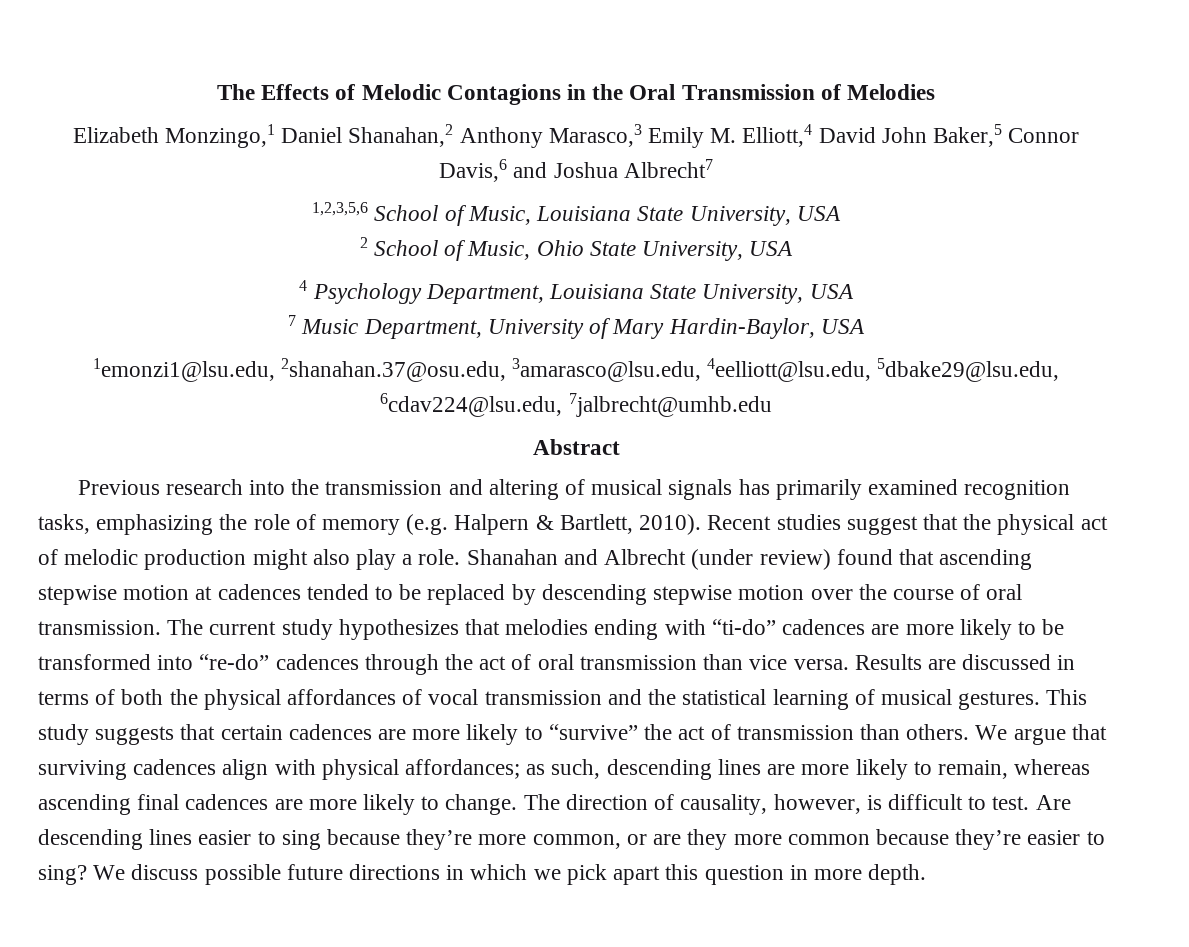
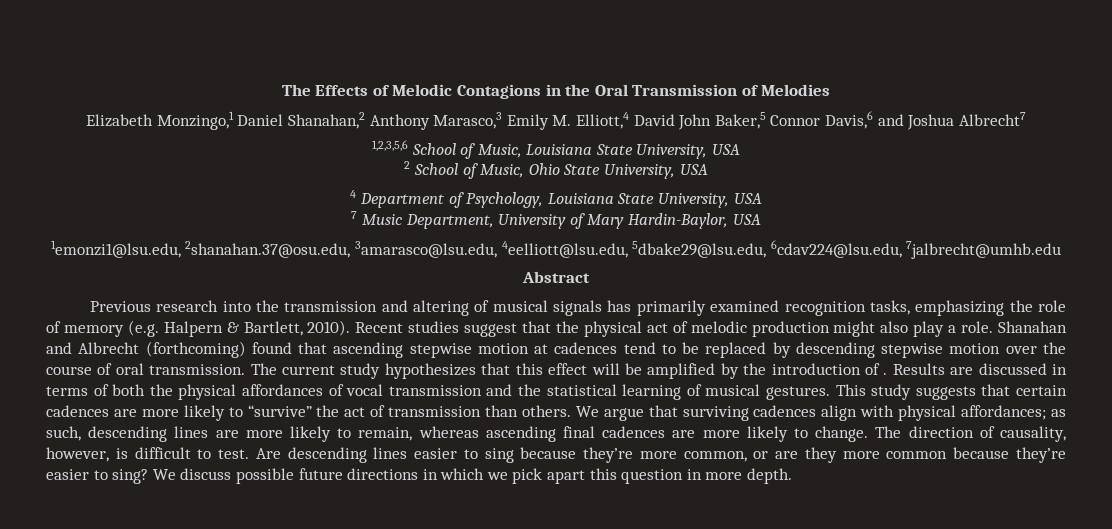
[312,283,544,304] Psychology Department, -> [360,192,544,208] Department of Psychology,
[691,549,831,570] (under review) -> [145,341,246,358] (forthcoming)
[306,584,369,600] tended -> [623,342,656,354] tend
[505,619,1065,640] [38,654,849,675] melodies ending with “ti-do” cadences are more likely to be transformed into “re-do” cadences through the act of oral transmission than vice versa. -> [515,363,888,379] this effect will be amplified by the introduction of .

